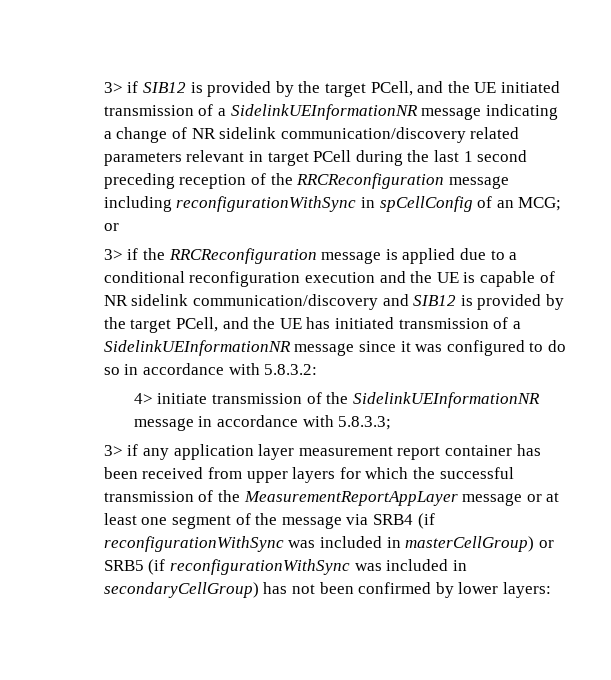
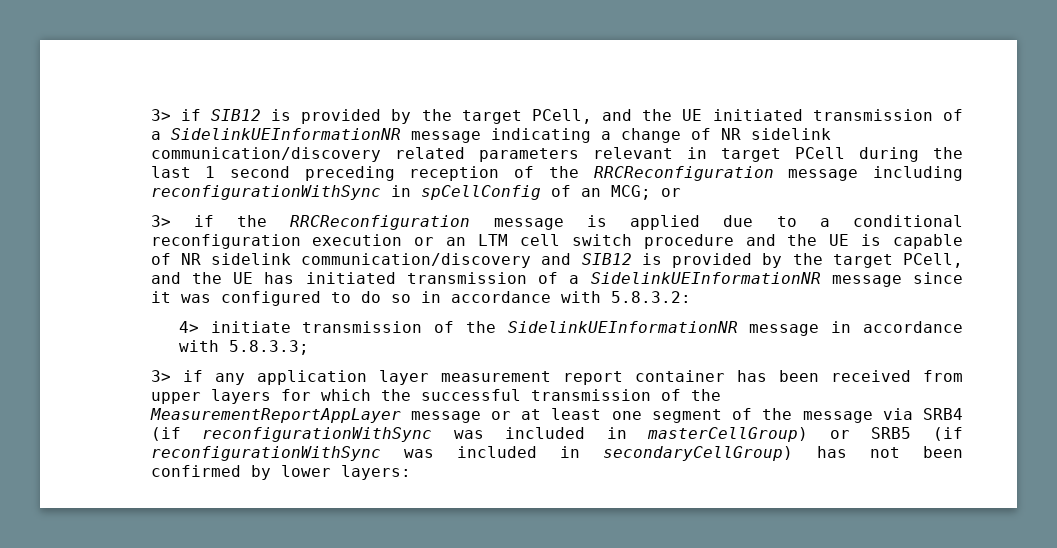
(376, 277) none -> [414,234,734,249] or an LTM cell switch procedure

